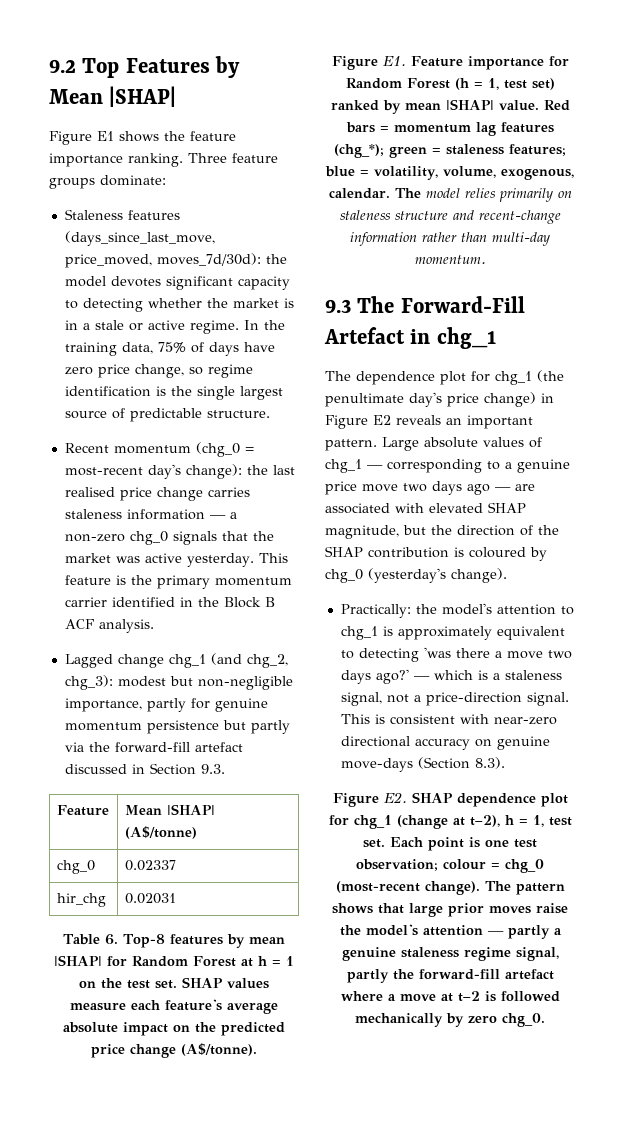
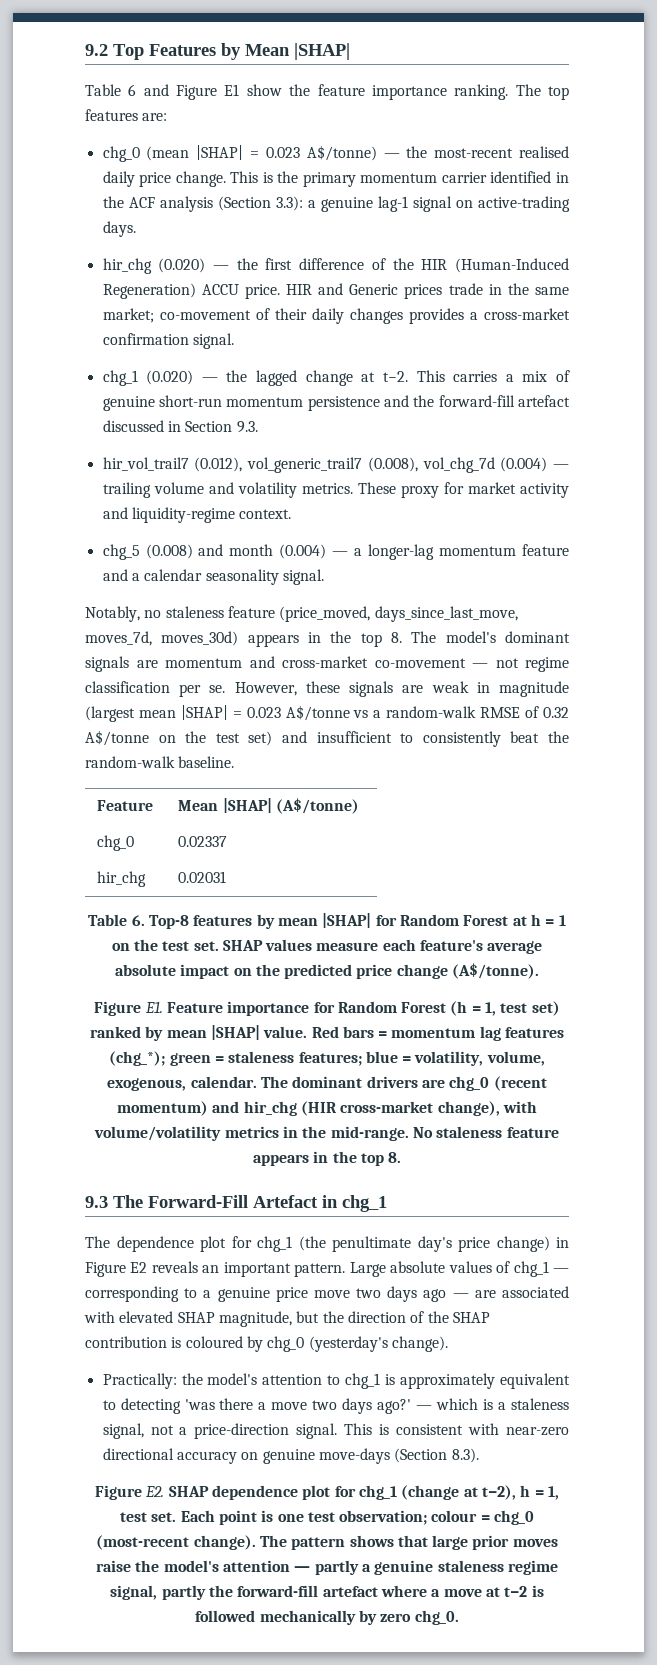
(177, 96) none -> [85,84,169,96] Table 6 and
[119,131,159,142] shows -> [246,84,282,96] show
[188,153,278,163] [49,175,166,189] [64,209,180,220] [64,231,215,246] [64,253,287,268] [64,276,290,290] [64,298,294,312] [64,320,285,334] [64,342,275,356] [64,364,253,378] [64,386,283,400] [64,408,270,422] [64,442,254,457] [64,464,295,479] [64,487,250,501] [64,509,237,520] [64,531,274,545] [64,553,288,567] [64,575,111,585] Three feature groups dominate: // Staleness features (days_since_last_move, price_moved, moves_7d/30d): the model devotes significant capacity to detecting whether the market is in a stale or active regime. In the training data, 75% of days have zero price change, so regime identification is the single largest source of predictable structure. // Recent momentum (chg_0 = most-recent day's change): the last realised price change carries staleness information — a non-zero chg_0 signals that the market was active yesterday. This feature -> [515,84,570,100] [85,109,168,121] [102,145,569,162] [102,171,259,187] The top features are: // chg_0 (mean |SHAP| = 0.023 A$/tonne) — the most-recent realised daily price change. This
[223,597,275,608] [64,619,154,633] [64,653,288,668] [64,675,293,690] [64,698,268,712] [64,720,290,734] [64,742,84,752] Block B ACF analysis. // Lagged change chg_1 (and chg_2, chg_3): modest but non-negligible importance, partly for genuine momentum persistence but partly via -> [128,196,570,212] [102,221,136,237] [102,258,569,274] [102,283,569,299] [102,308,570,324] [102,333,234,349] [102,370,570,386] [102,395,409,411] ACF analysis (Section 3.3): a genuine lag-1 signal on active-trading days. // hir_chg (0.020) — the first difference of the HIR (Human-Induced Regeneration) ACCU price. HIR and Generic prices trade in the same market; co-movement of their daily changes provides a cross-market confirmation signal. // chg_1 (0.020) — the lagged change at t−2. This carries a mix of genuine short-run momentum persistence and
(225, 769) none -> [102,457,569,473] [102,482,569,498] [102,507,292,523] [102,544,569,560] [102,569,324,585] [85,606,518,622] [85,631,570,647] [85,656,569,672] [85,681,569,697] [85,705,570,722] [85,730,569,747] [85,756,235,768] // hir_vol_trail7 (0.012), vol_generic_trail7 (0.008), vol_chg_7d (0.004) — trailing volume and volatility metrics. These proxy for market activity and liquidity-regime context. // chg_5 (0.008) and month (0.004) — a longer-lag momentum feature and a calendar seasonality signal. // Notably, no staleness feature (price_moved, days_since_last_move, moves_7d, moves_30d) appears in the top 8. The model's dominant signals are momentum and cross-market co-movement — not regime classification per se. However, these signals are weak in magnitude (largest mean |SHAP| = 0.023 A$/tonne vs a random-walk RMSE of 0.32 A$/tonne on the test set) and insufficient to consistently beat the random-walk baseline.
[425,188,572,202] [339,210,561,224] [350,232,550,246] [414,255,486,264] model relies primarily on staleness structure and recent-change information rather than multi-day momentum. -> [292,1076,547,1091] [117,1101,537,1116] [94,1126,559,1141] [252,1151,402,1166] dominant drivers are chg_0 (recent momentum) and hir_chg (HIR cross-market change), with volume/volatility metrics in the mid-range. No staleness feature appears in the top 8.

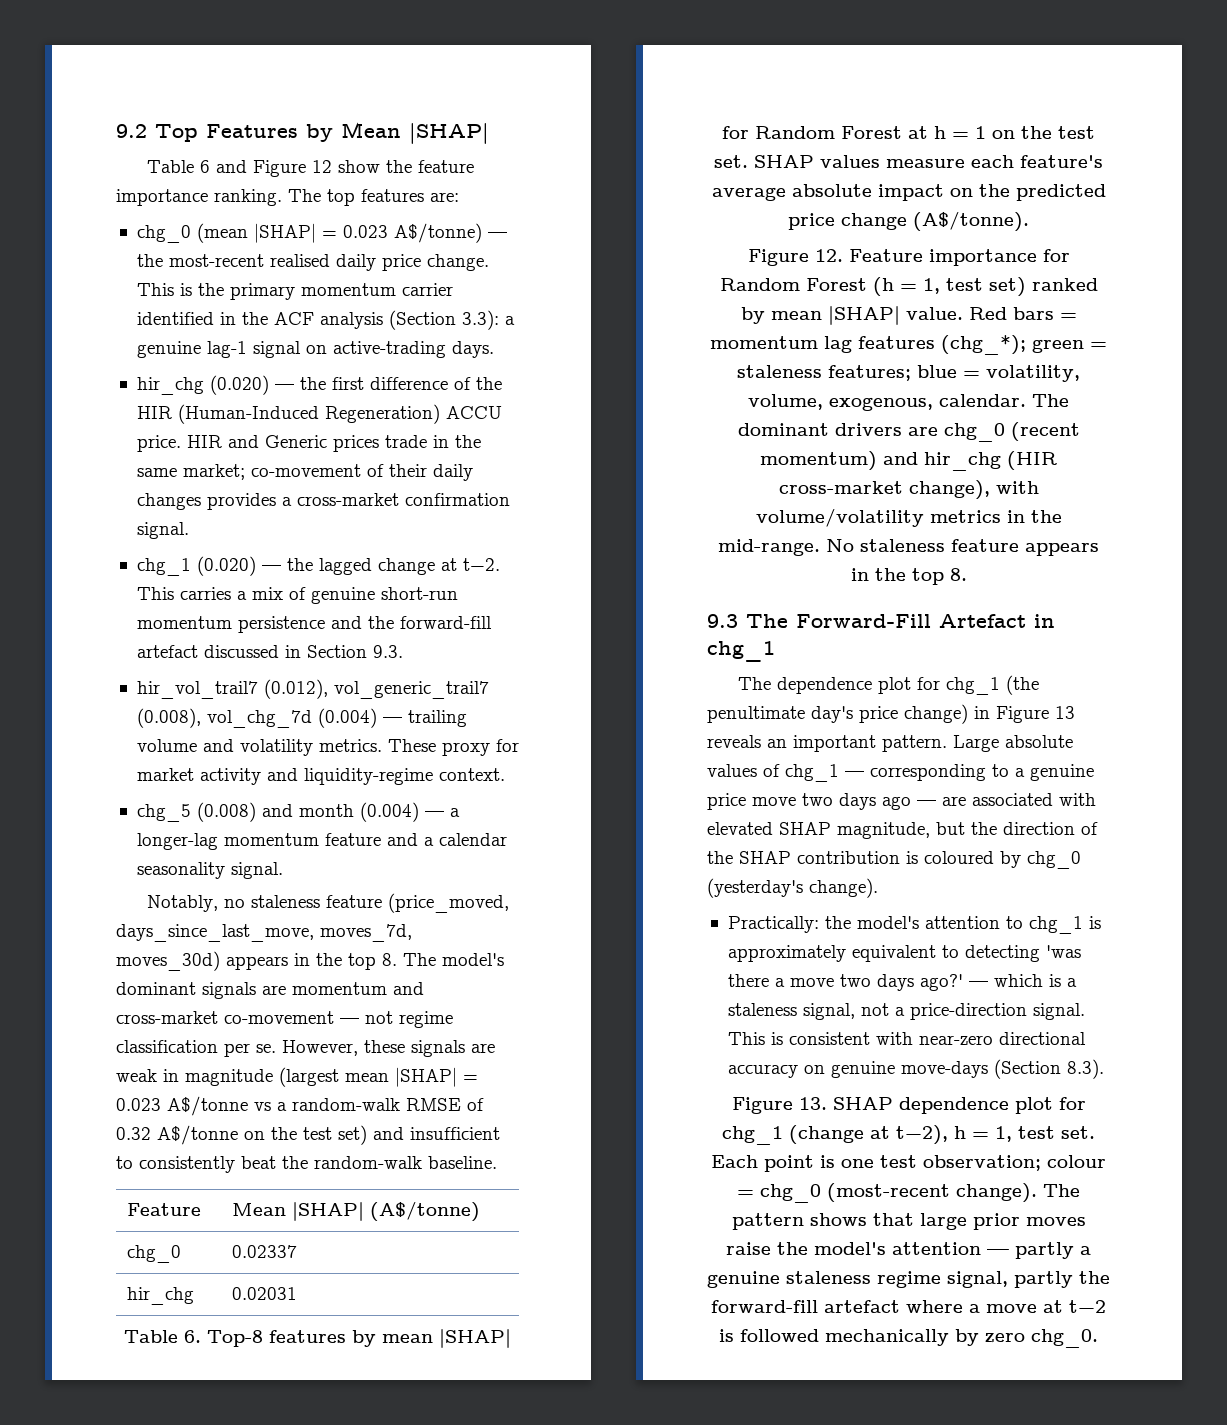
[224,84,240,96] E1 -> [312,160,333,173] 12
[144,1001,163,1013] E1. -> [814,249,843,262] 12.
[130,1262,148,1273] E2 -> [1055,706,1075,719] 13
[145,1486,165,1497] E2. -> [798,1097,827,1110] 13.

